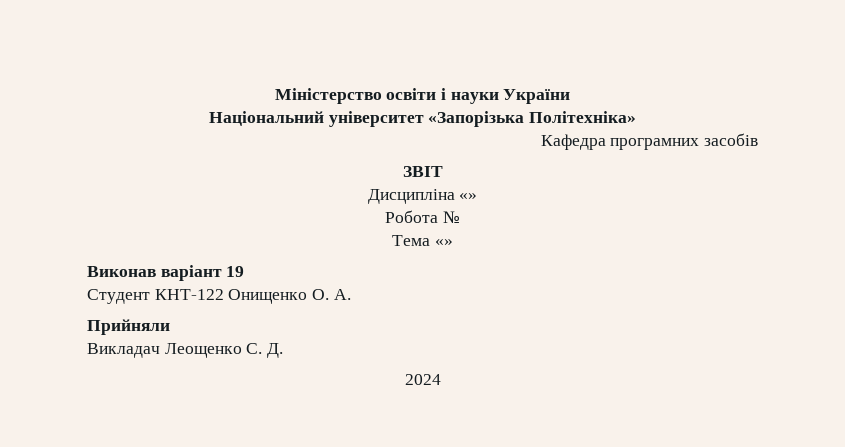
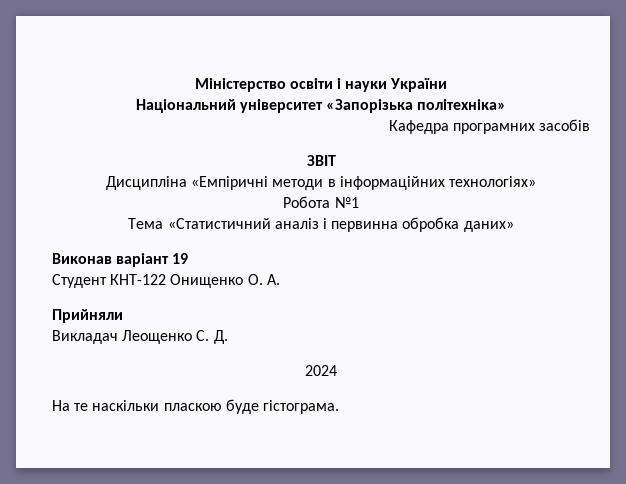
[529,111,637,123] Політехніка» -> [417,99,507,110] політехніка»
[459,193,478,200] «» -> [191,176,536,190] «Емпіричні методи в інформаційних технологіях»
[442,211,460,223] № -> [334,197,359,208] №1
[434,239,453,246] «» -> [167,217,514,232] «Статистичний аналіз і первинна обробка даних»
(441, 379) none -> [52,399,339,414] // На те наскільки пласкою буде гістограма.

